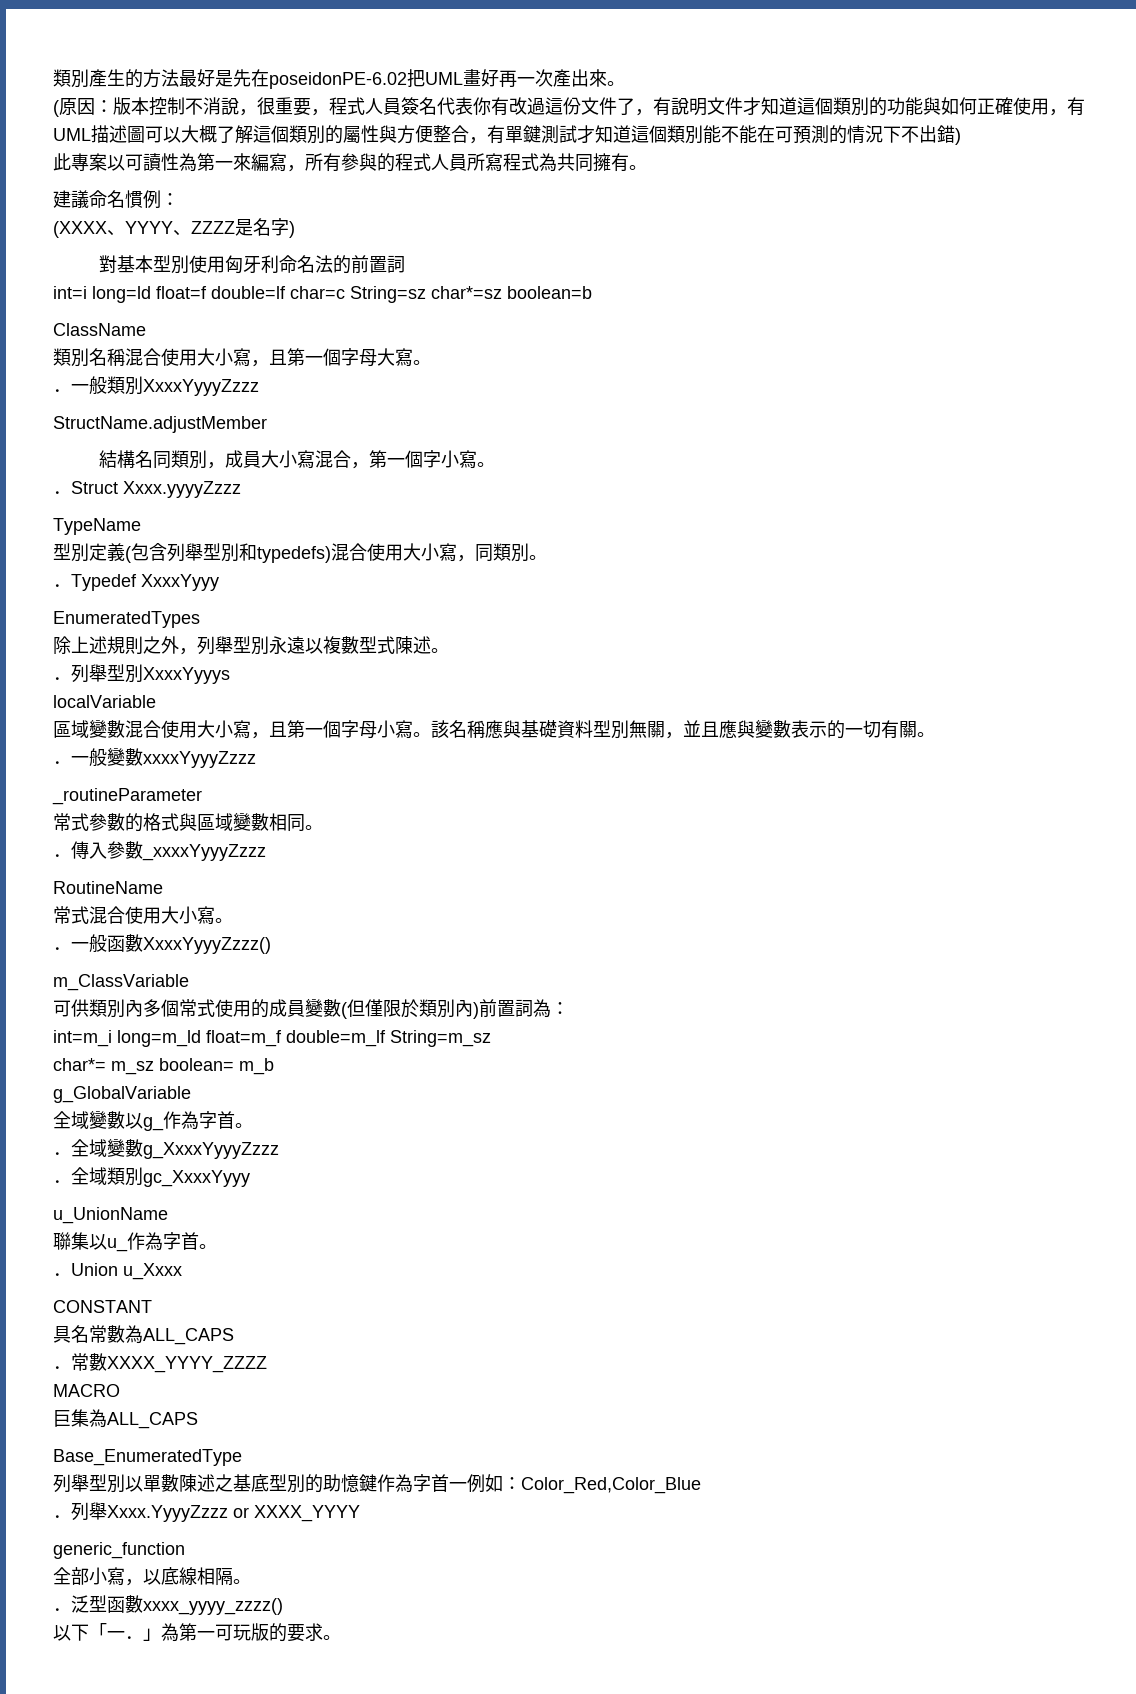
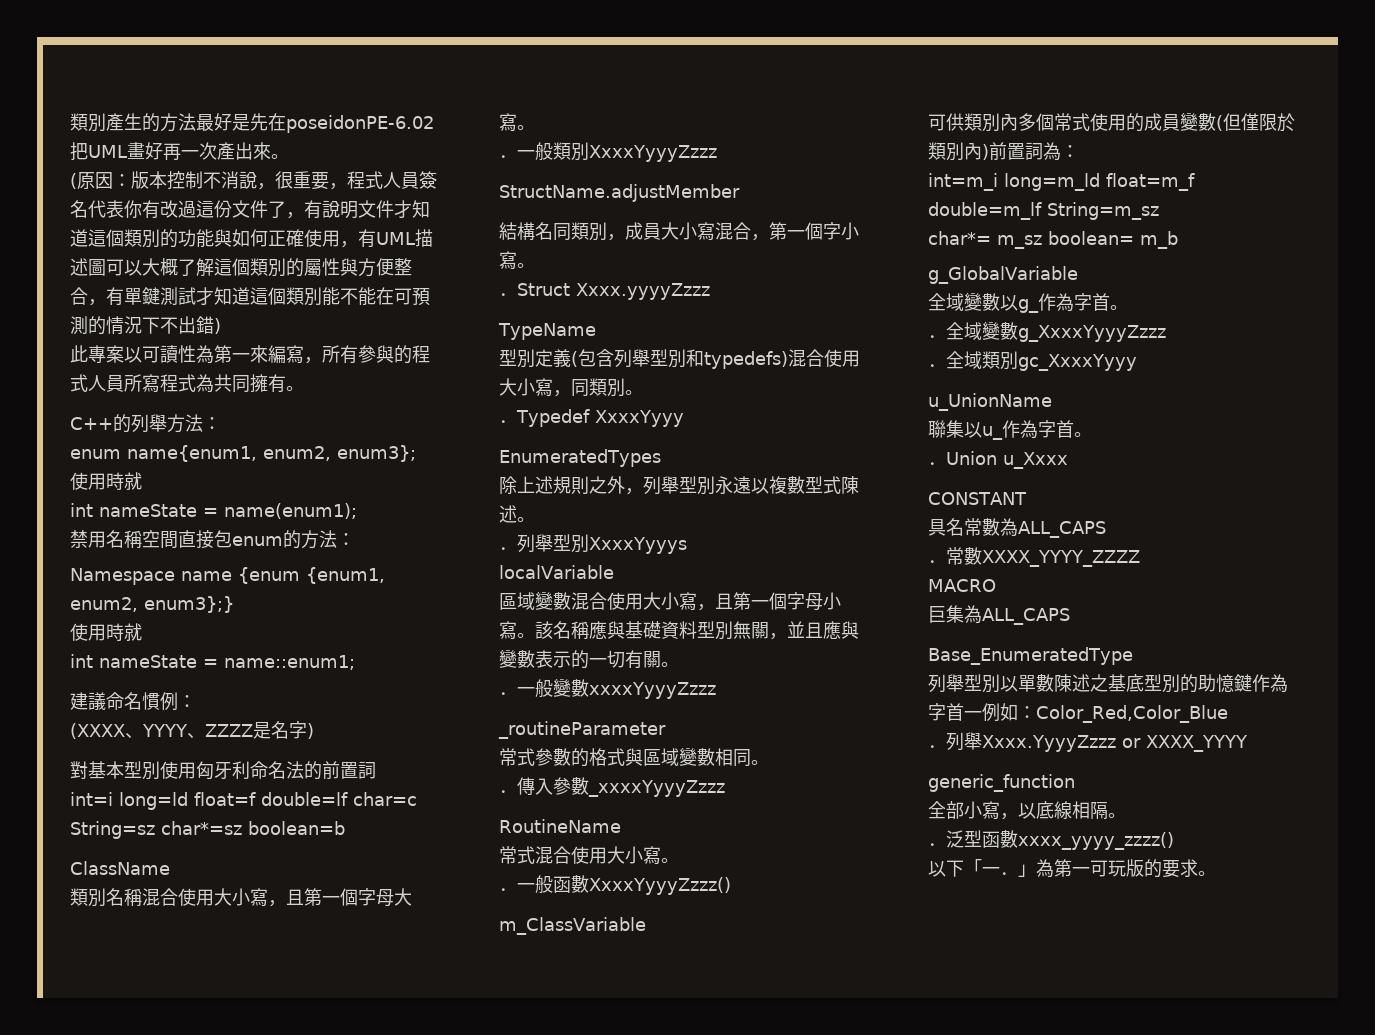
(647, 167) none -> [70,414,221,433] [70,445,416,462] [70,472,142,490] [70,503,357,519] [70,530,355,549] [70,567,385,585] [70,596,234,613] [70,623,142,641] [70,654,355,670] // C++的列舉方法： // enum name{enum1, enum2, enum3}; // 使用時就 // int nameState = name(enum1); // 禁用名稱空間直接包enum的方法： // Namespace name {enum {enum1, enum2, enum3};} // 使用時就 // int nameState = name::enum1;

